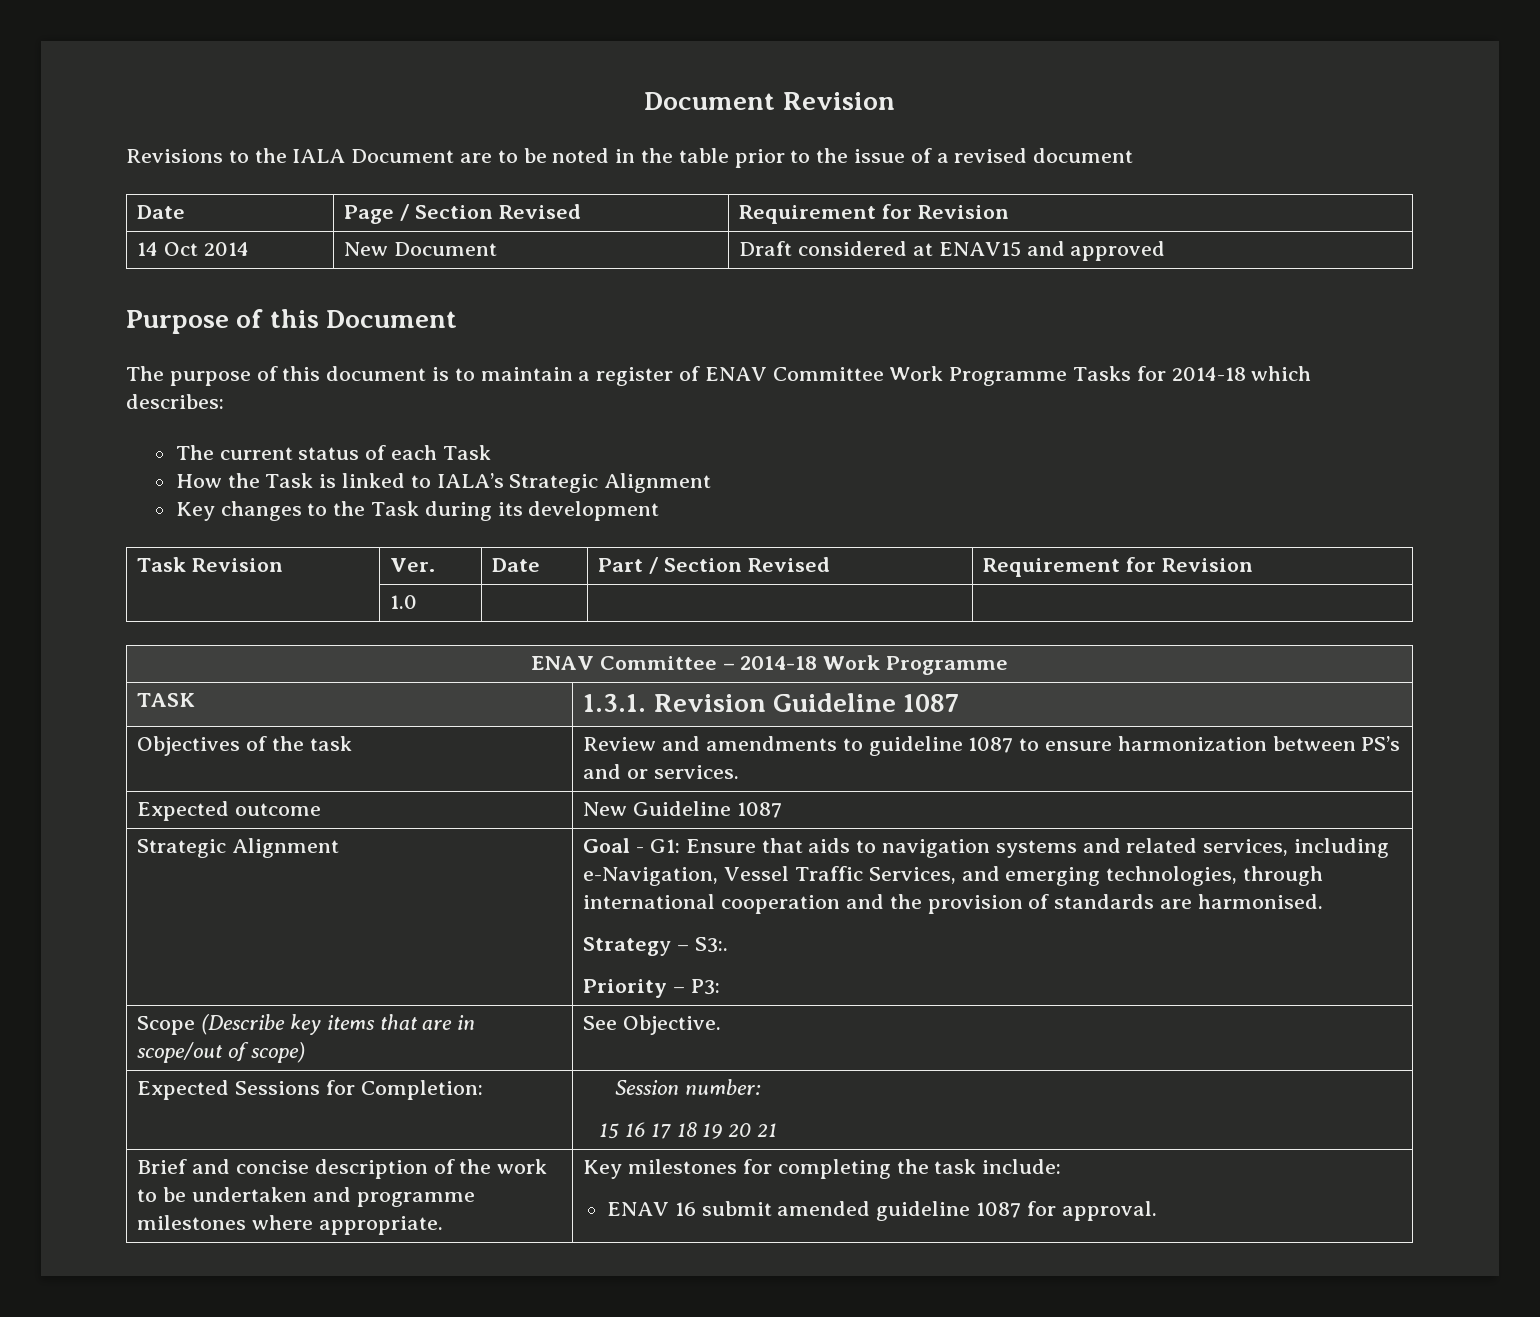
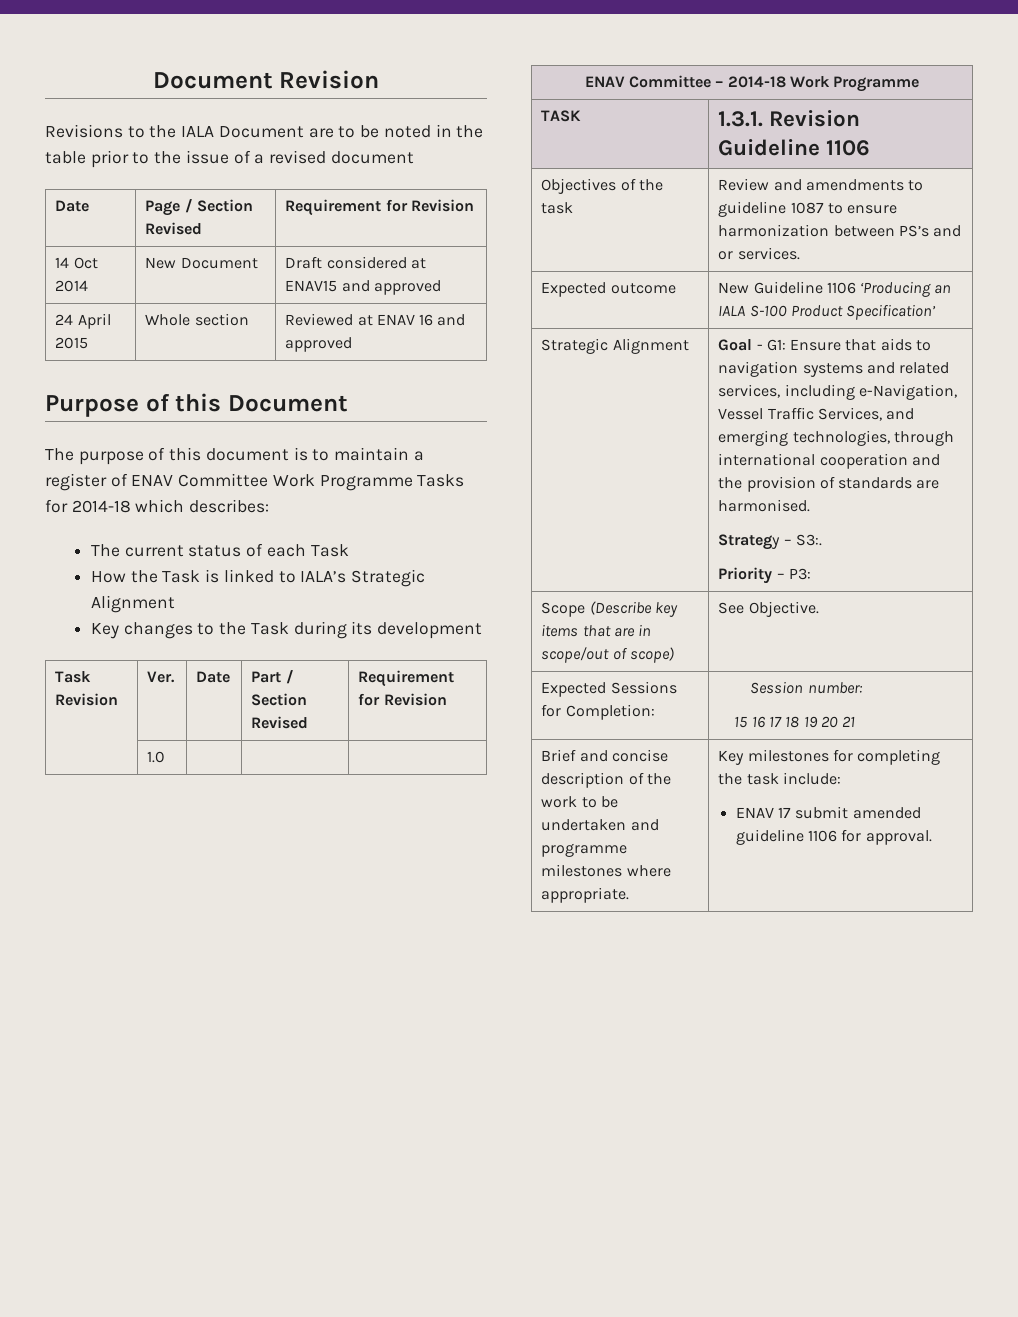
(1166, 251) none -> [55,313,111,329] [55,337,89,349] [145,313,249,326] [285,313,466,326] [285,337,353,352] // 24 April 2015 | Whole section | Reviewed at ENAV 16 and approved
[903,694,960,712] 1087 -> [826,140,871,156] 1106
[737,802,783,818] 1087 -> [826,281,952,297] [718,304,937,320] 1106 ‘Producing an IALA S-100 Product Specification’
[674,1202,696,1216] 16 -> [778,807,792,818] 17
[976,1202,1022,1218] 1087 -> [808,830,838,842] 1106

